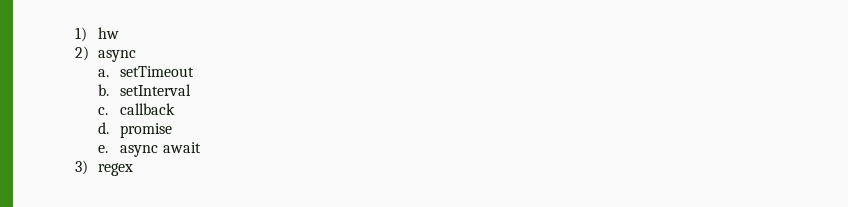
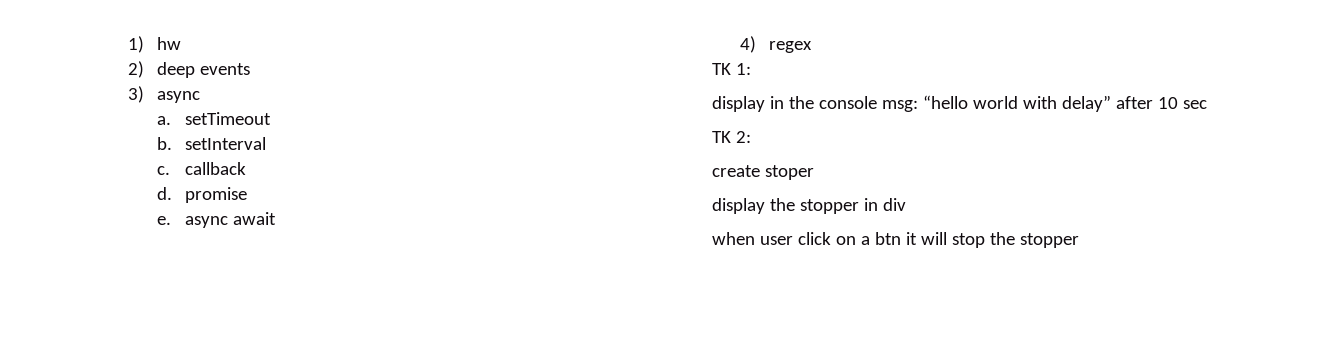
(90, 53) none -> [156,62,250,78] [128,86,145,103] deep events // 3)
[75,160,89,175] 3) -> [740,36,757,53] 4)
(133, 169) none -> [712,63,751,75] [712,95,1207,112] [712,131,751,143] [712,165,814,180] [712,198,906,214] [712,232,1079,248] // TK 1: // display in the console msg: “hello world with delay” after 10 sec // TK 2: // create stoper // display the stopper in div // when user click on a btn it will stop the stopper

